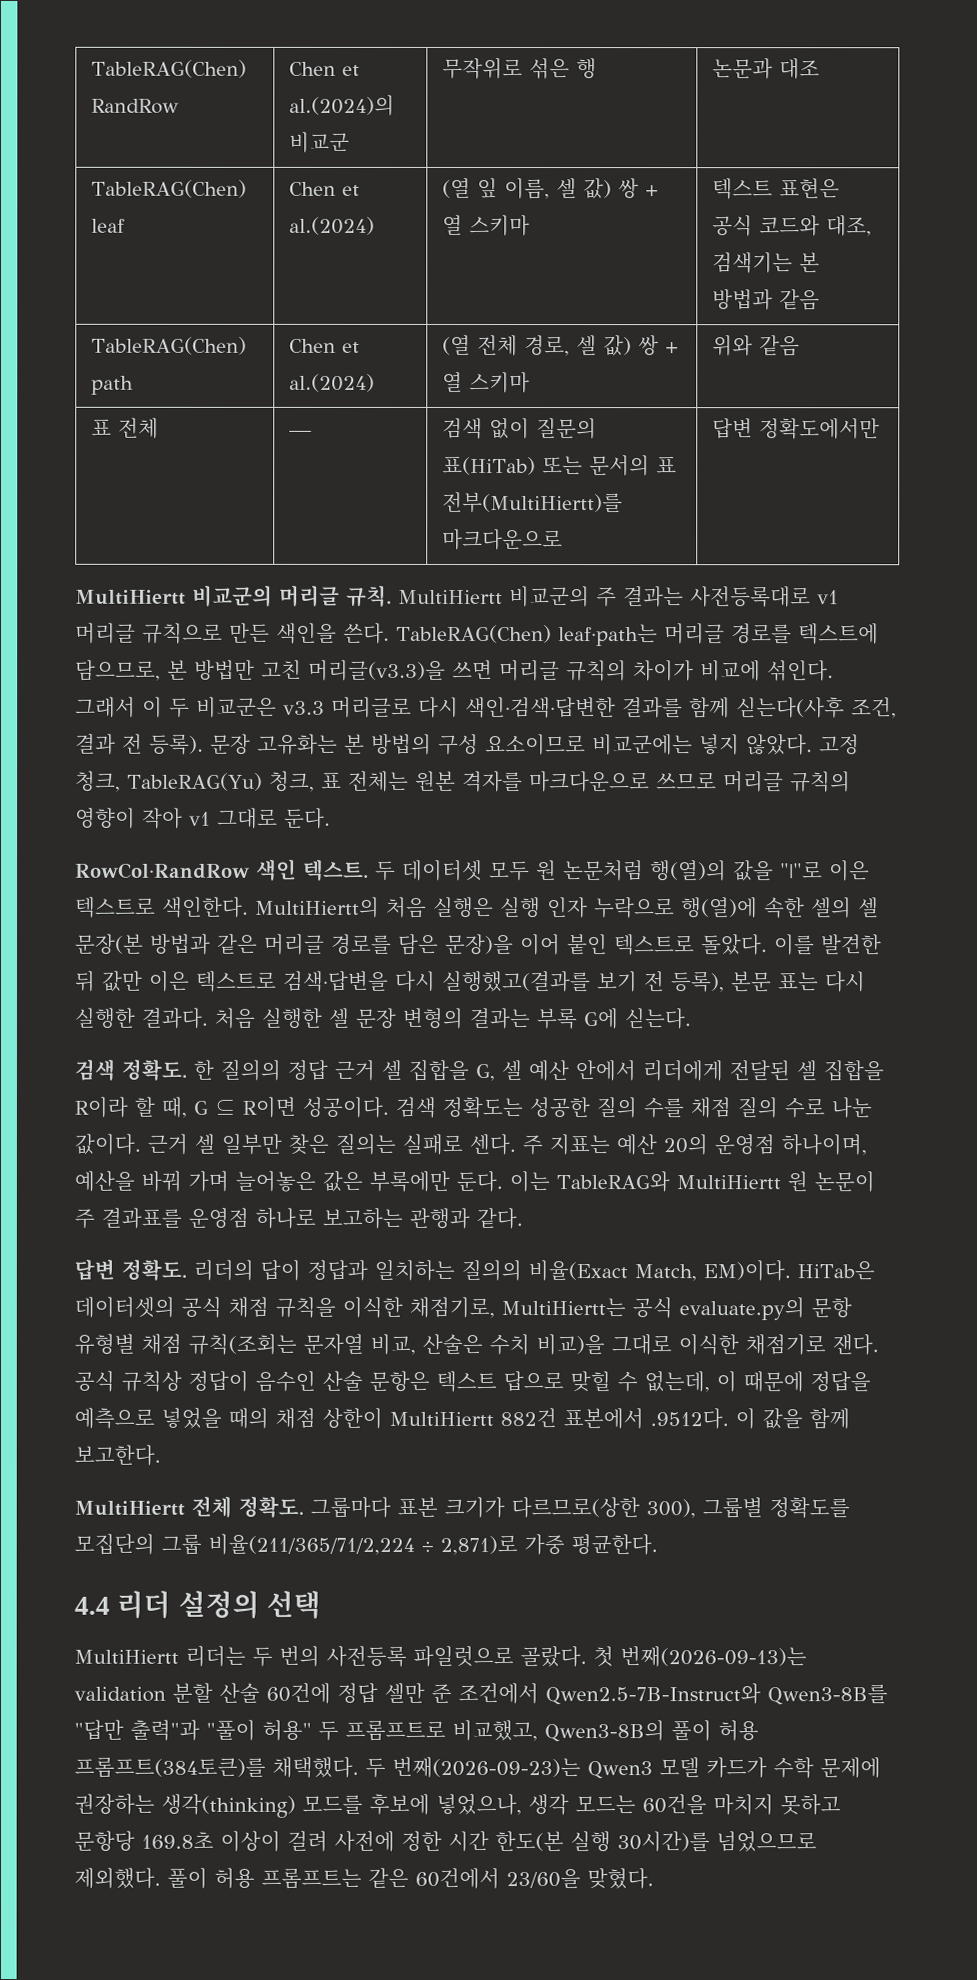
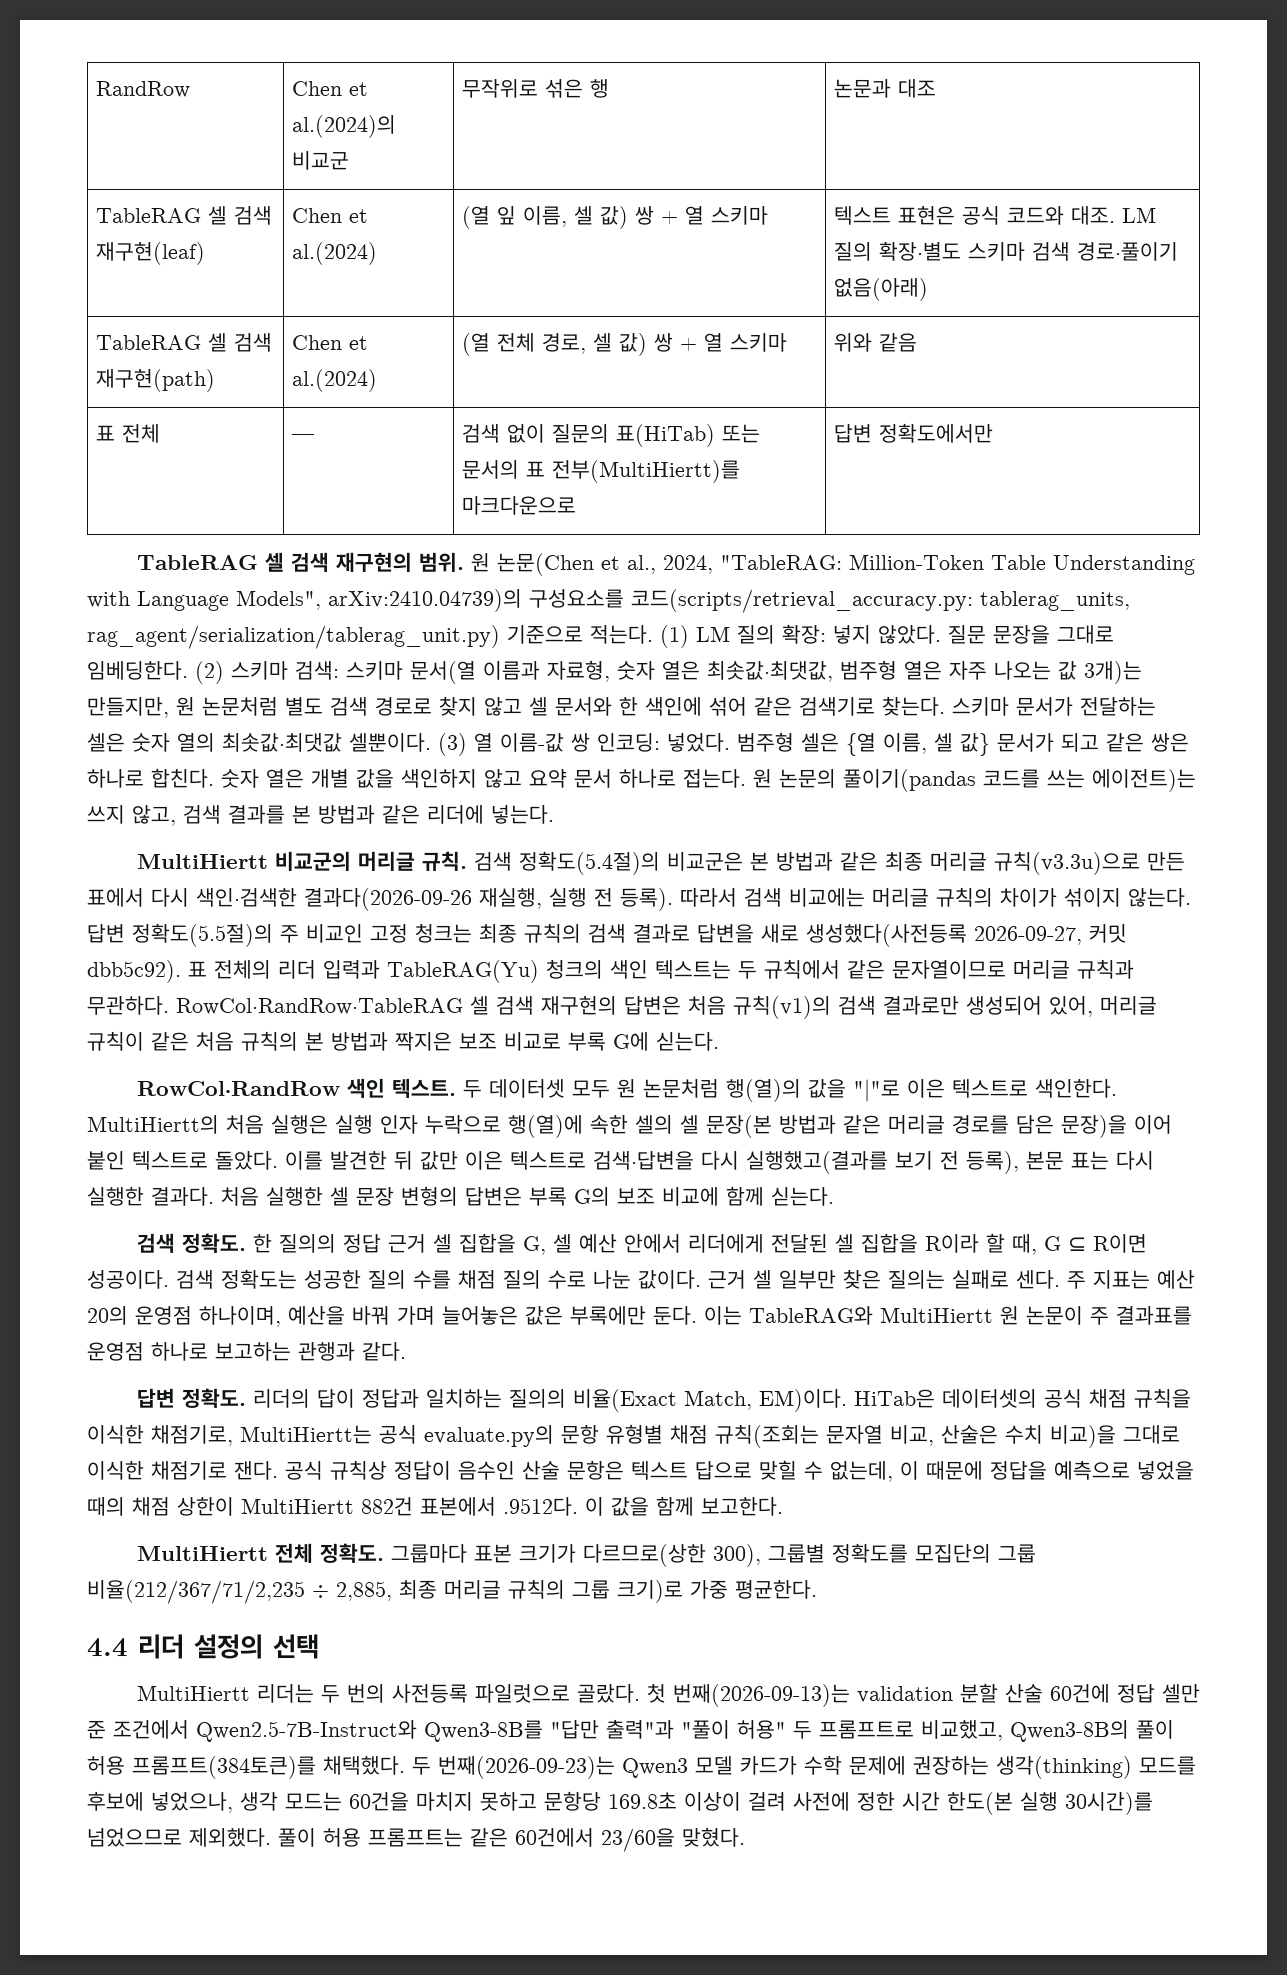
[91,59,248,78] TableRAG(Chen) -> (96, 89) none
[91,179,248,198] [91,218,126,233] TableRAG(Chen) leaf -> [96,206,273,225] [96,242,206,265] TableRAG 셀 검색 재구현(leaf)
[826,215,873,237] [712,252,821,274] [712,289,821,311] [91,336,248,355] [91,375,135,395] 대조, 검색기는 본 방법과 같음 // TableRAG(Chen) path -> [1071,206,1157,225] [834,241,1179,261] [834,278,929,301] [96,333,273,352] [96,369,216,392] 대조. LM 질의 확장·별도 스키마 검색 경로·풀이기 없음(아래) // TableRAG 셀 검색 재구현(path)
[75,584,839,608] [75,622,879,647] [75,659,834,682] [75,696,897,719] [75,733,860,756] [75,770,851,793] [75,807,331,829] MultiHiertt 비교군의 머리글 규칙. MultiHiertt 비교군의 주 결과는 사전등록대로 v1 머리글 규칙으로 만든 색인을 쓴다. TableRAG(Chen) leaf·path는 머리글 경로를 텍스트에 담으므로, 본 방법만 고친 머리글(v3.3)을 쓰면 머리글 규칙의 차이가 비교에 섞인다. 그래서 이 두 비교군은 v3.3 머리글로 다시 색인·검색·답변한 결과를 함께 싣는다(사후 조건, 결과 전 등록). 문장 고유화는 본 방법의 구성 요소이므로 비교군에는 넣지 않았다. 고정 청크, TableRAG(Yu) 청크, 표 전체는 원본 격자를 마크다운으로 쓰므로 머리글 규칙의 영향이 작아 v1 그대로 둔다. -> [136,552,1195,576] [87,589,1130,613] [87,624,1114,649] [87,660,1142,684] [87,696,1156,718] [87,732,1189,756] [87,768,1196,792] [87,805,554,826] [136,851,1185,875] [87,887,1191,911] [87,923,1127,947] [87,959,1134,983] [87,995,1157,1019] [87,1031,719,1051] TableRAG 셀 검색 재구현의 범위. 원 논문(Chen et al., 2024, "TableRAG: Million-Token Table Understanding with Language Models", arXiv:2410.04739)의 구성요소를 코드(scripts/retrieval_accuracy.py: tablerag_units, rag_agent/serialization/tablerag_unit.py) 기준으로 적는다. (1) LM 질의 확장: 넣지 않았다. 질문 문장을 그대로 임베딩한다. (2) 스키마 검색: 스키마 문서(열 이름과 자료형, 숫자 열은 최솟값·최댓값, 범주형 열은 자주 나오는 값 3개)는 만들지만, 원 논문처럼 별도 검색 경로로 찾지 않고 셀 문서와 한 색인에 섞어 같은 검색기로 찾는다. 스키마 문서가 전달하는 셀은 숫자 열의 최솟값·최댓값 셀뿐이다. (3) 열 이름-값 쌍 인코딩: 넣었다. 범주형 셀은 {열 이름, 셀 값} 문서가 되고 같은 쌍은 하나로 합친다. 숫자 열은 개별 값을 색인하지 않고 요약 문서 하나로 접는다. 원 논문의 풀이기(pandas 코드를 쓰는 에이전트)는 쓰지 않고, 검색 결과를 본 방법과 같은 리더에 넣는다. // MultiHiertt 비교군의 머리글 규칙. 검색 정확도(5.4절)의 비교군은 본 방법과 같은 최종 머리글 규칙(v3.3u)으로 만든 표에서 다시 색인·검색한 결과다(2026-09-26 재실행, 실행 전 등록). 따라서 검색 비교에는 머리글 규칙의 차이가 섞이지 않는다. 답변 정확도(5.5절)의 주 비교인 고정 청크는 최종 규칙의 검색 결과로 답변을 새로 생성했다(사전등록 2026-09-27, 커밋 dbb5c92). 표 전체의 리더 입력과 TableRAG(Yu) 청크의 색인 텍스트는 두 규칙에서 같은 문자열이므로 머리글 규칙과 무관하다. RowCol·RandRow·TableRAG 셀 검색 재구현의 답변은 처음 규칙(v1)의 검색 결과로만 생성되어 있어, 머리글 규칙이 같은 처음 규칙의 본 방법과 짝지은 보조 비교로 부록 G에 싣는다.
[469,1007,618,1030] 결과는 부록 G에 -> [465,1186,764,1206] 답변은 부록 G의 보조 비교에 함께
[208,1533,518,1556] 비율(211/365/71/2,224 ÷ 2,871)로 -> [87,1579,683,1604] 비율(212/367/71/2,235 ÷ 2,885, 최종 머리글 규칙의 그룹 크기)로

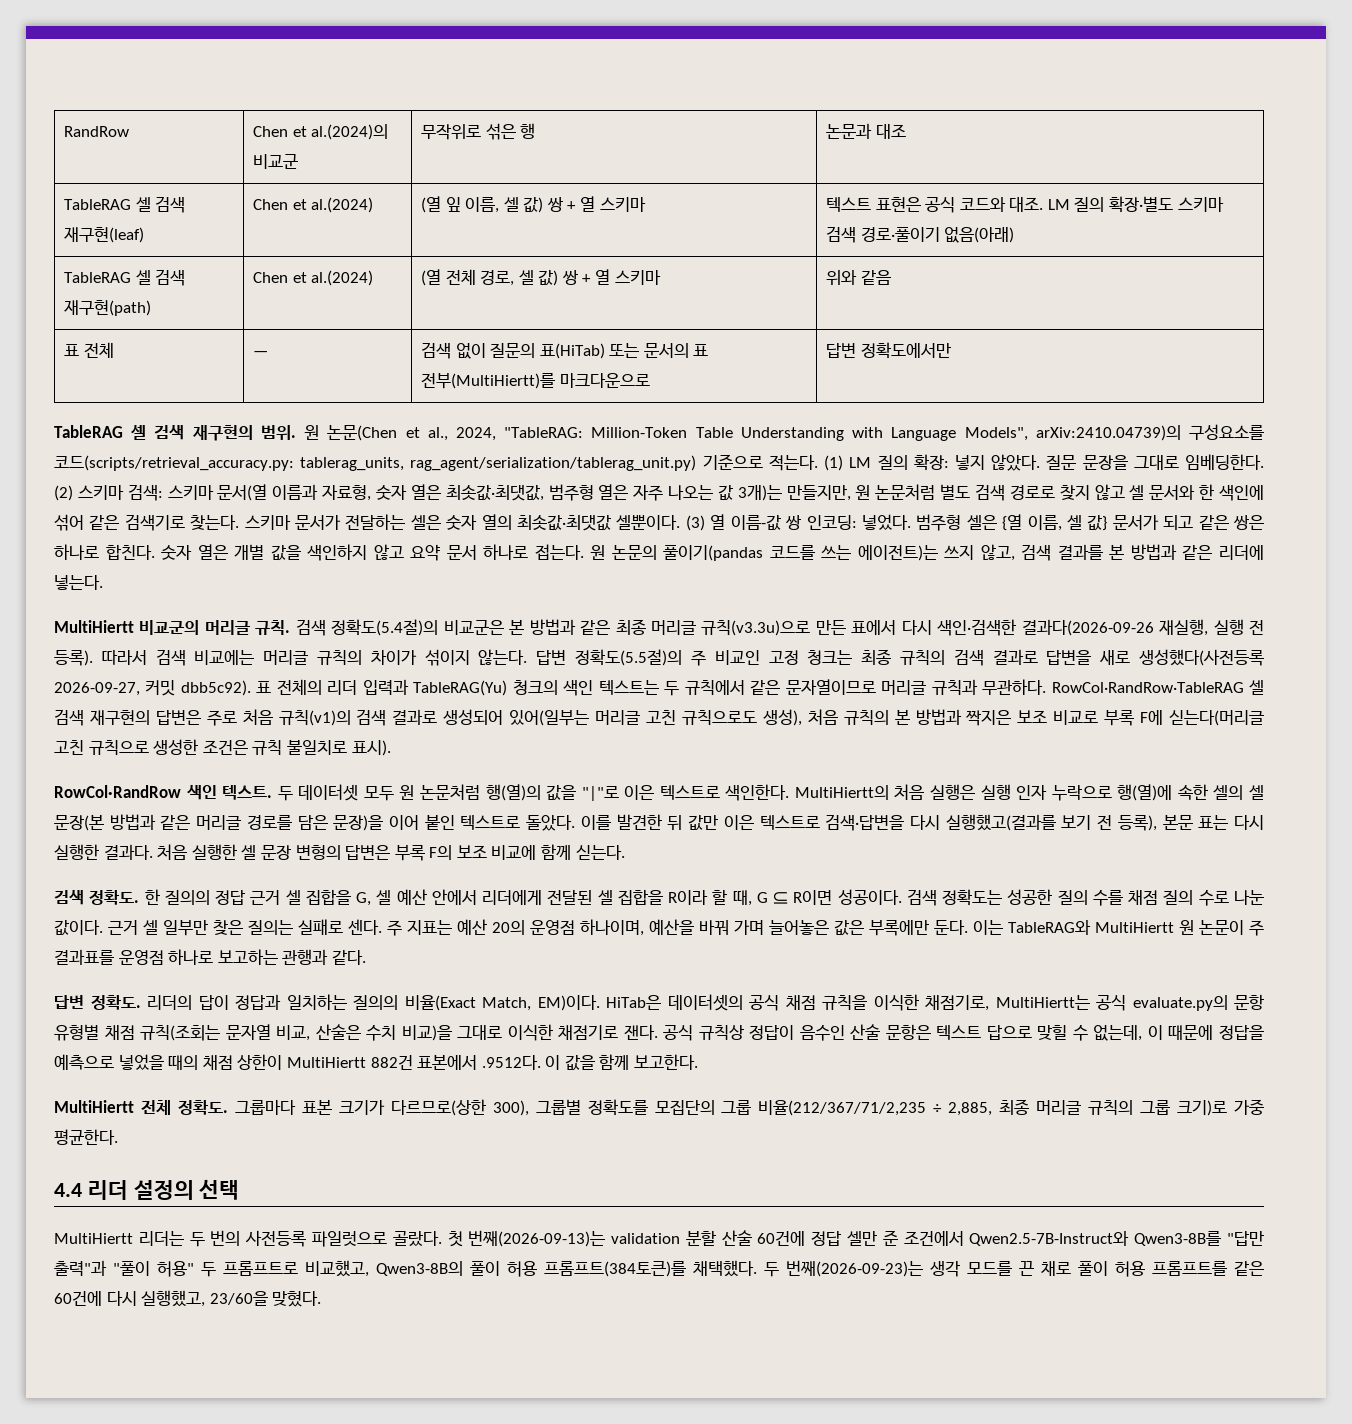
(681, 1005) none -> [206,710,237,726] 주로
[883,996,1157,1017] [87,1031,189,1051] 결과로만 생성되어 있어, 머리글 규칙이 같은 -> [392,709,802,726] 결과로 생성되어 있어(일부는 머리글 고친 규칙으로도 생성),
[613,1032,719,1051] G에 싣는다. -> [1140,710,1264,726] [54,739,391,756] F에 싣는다(머리글 고친 규칙으로 생성한 조건은 규칙 불일치로 표시).
[574,1187,610,1206] G의 -> [429,845,453,860] F의
[622,1755,1196,1779] [87,1791,1153,1815] [87,1828,594,1847] Qwen3 모델 카드가 수학 문제에 권장하는 생각(thinking) 모드를 후보에 넣었으나, 생각 모드는 60건을 마치지 못하고 문항당 169.8초 이상이 걸려 사전에 정한 시간 한도(본 실행 30시간)를 넘었으므로 제외했다. 풀이 허용 프롬프트는 같은 60건에서 -> [930,1261,1264,1277] [54,1290,206,1307] 생각 모드를 끈 채로 풀이 허용 프롬프트를 같은 60건에 다시 실행했고,

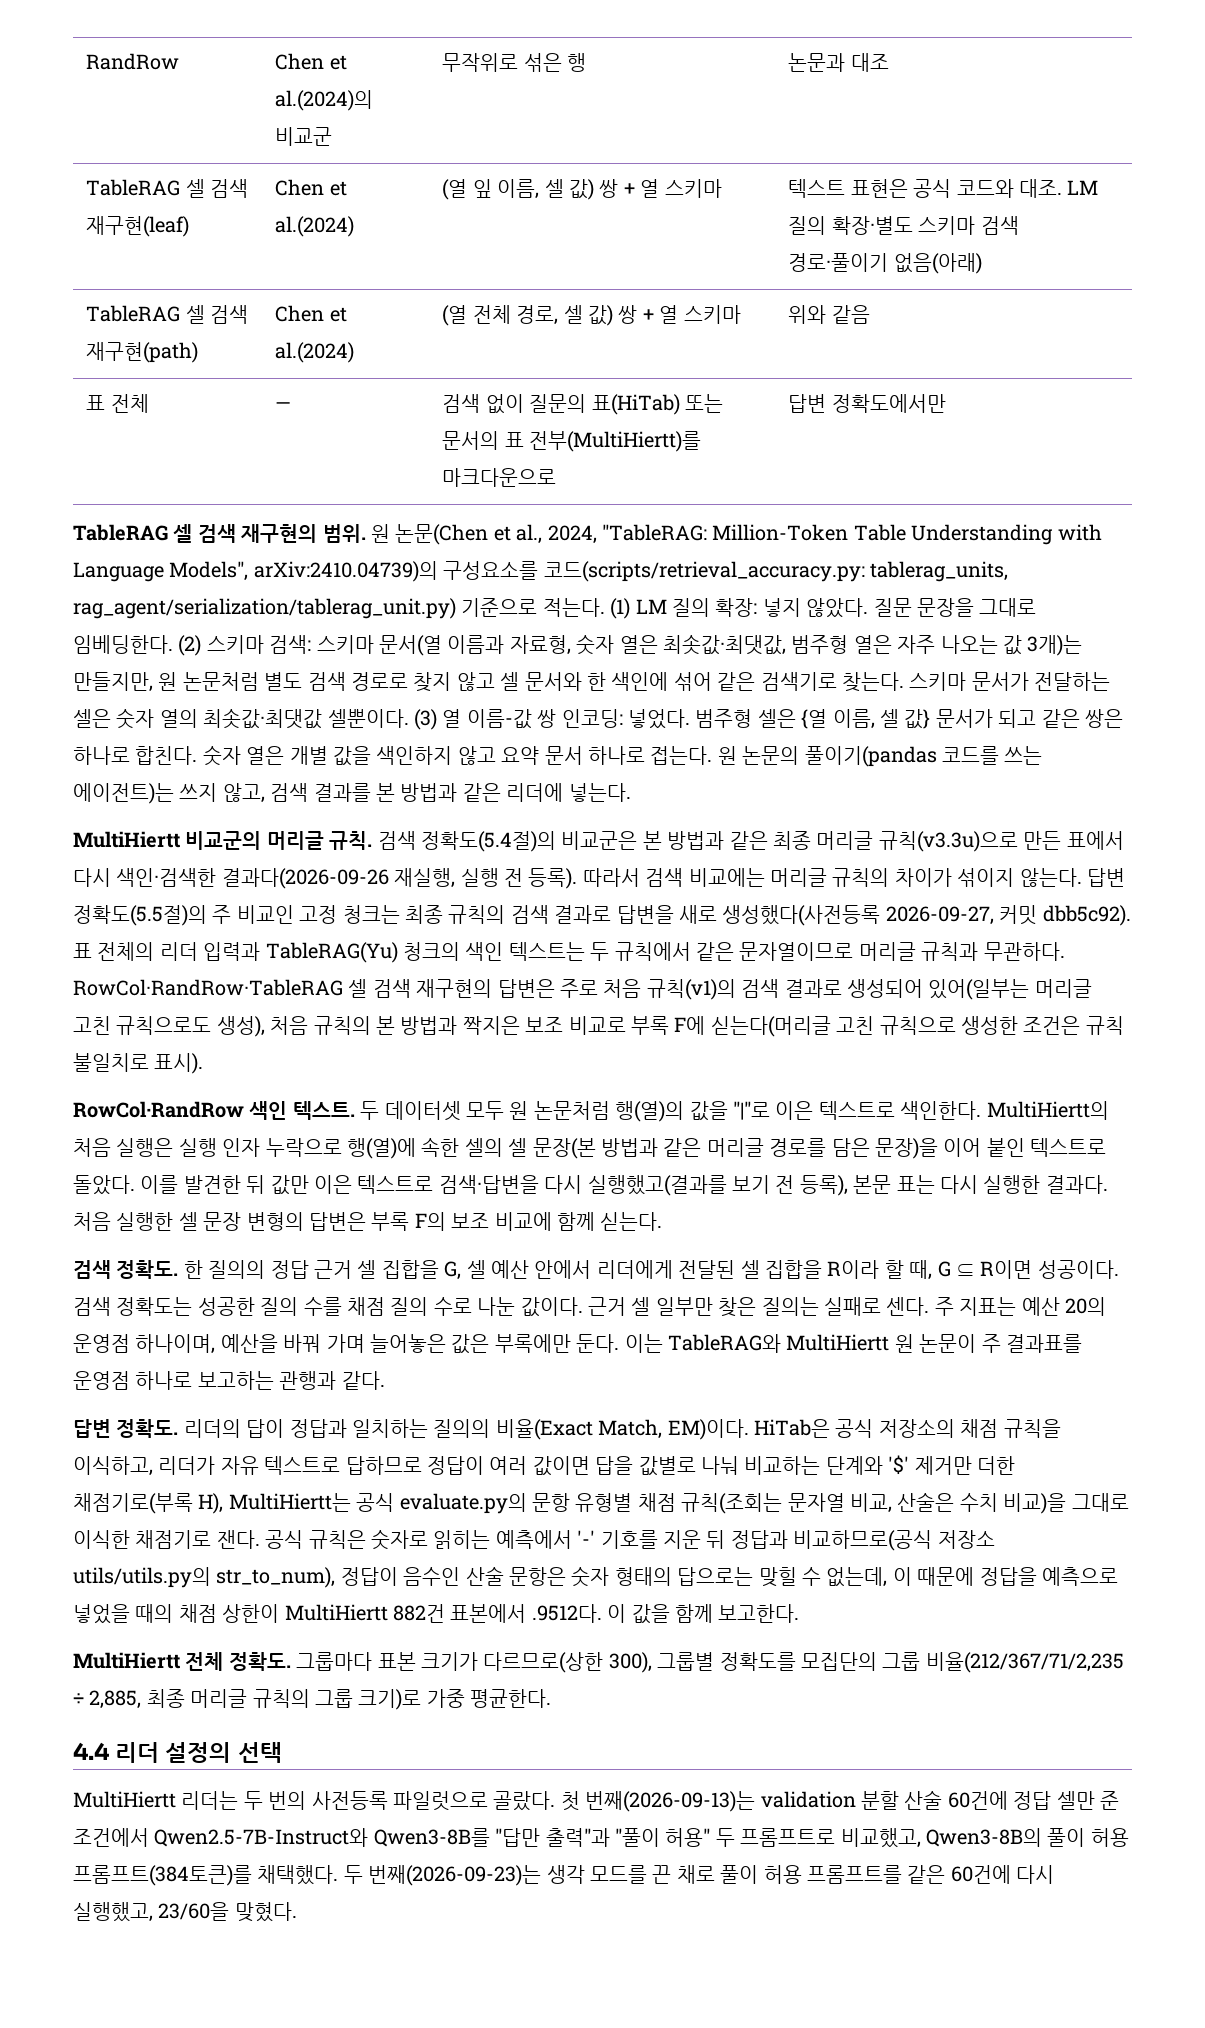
[667,994,989,1011] 데이터셋의 공식 채점 규칙을 이식한 채점기로, -> [835,1419,1061,1438] [73,1455,1015,1476] [73,1493,224,1514] 공식 저장소의 채점 규칙을 이식하고, 리더가 자유 텍스트로 답하므로 정답이 여러 값이면 답을 값별로 나눠 비교하는 단계와 '$' 제거만 더한 채점기로(부록 H),
[698,1025,744,1041] 규칙상 -> [308,1529,995,1551] [73,1567,336,1588] 규칙은 숫자로 읽히는 예측에서 '-' 기호를 지운 뒤 정답과 비교하므로(공식 저장소 utils/utils.py의 str_to_num),
[936,1025,1032,1040] 텍스트 답으로 -> [571,1566,754,1587] 숫자 형태의 답으로는

